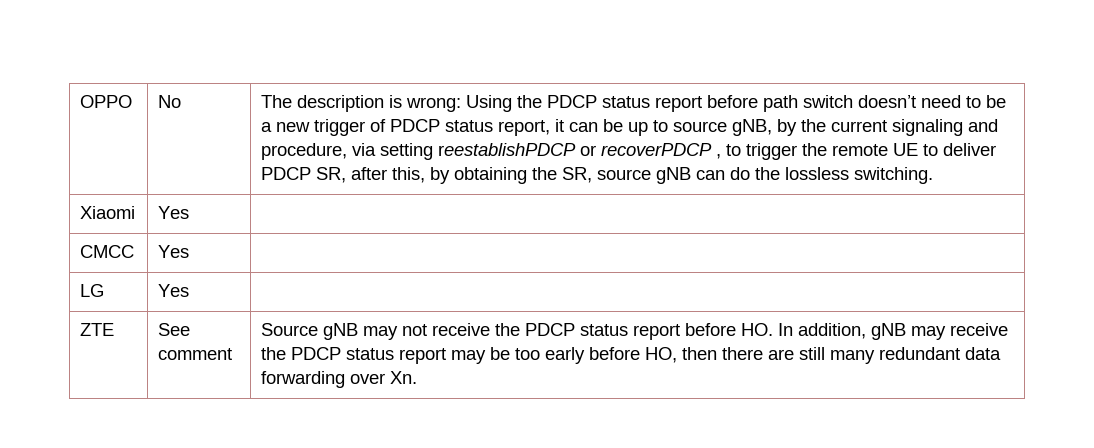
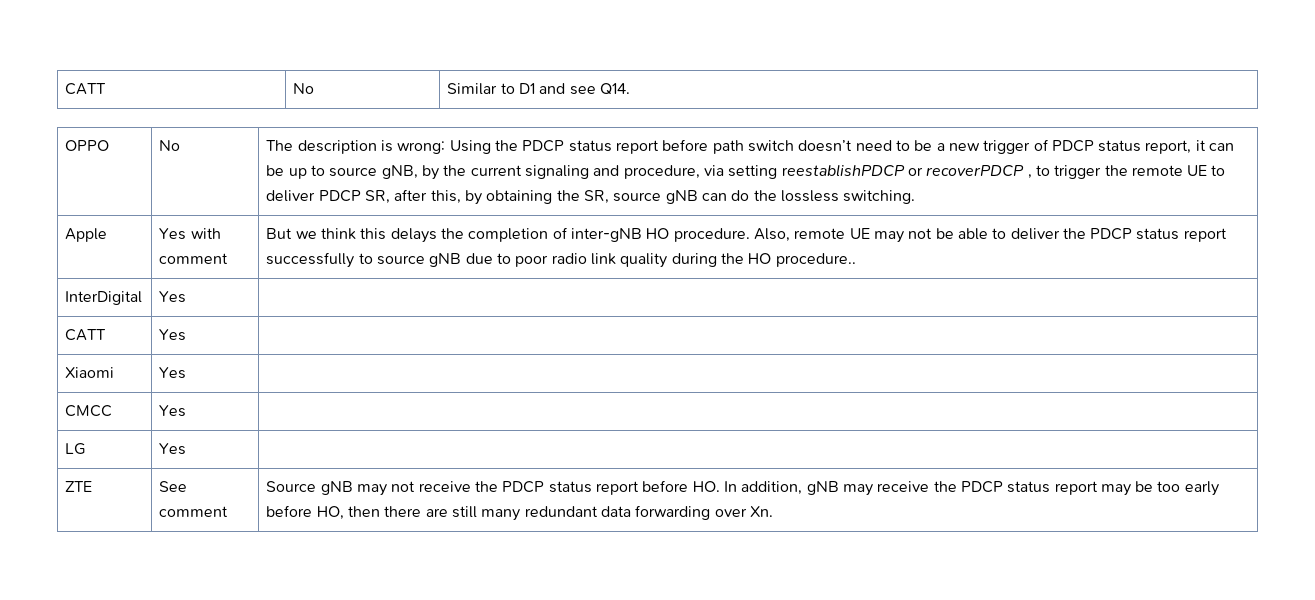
(80, 101) none -> [65,83,107,95] [293,83,315,94] [447,83,631,95] CATT | No | Similar to D1 and see Q14. //
(934, 175) none -> [65,228,108,242] [159,228,221,240] [159,253,229,264] [266,227,1227,243] [266,252,856,268] [65,291,143,305] [159,291,187,303] [65,329,107,341] [159,329,187,341] // Apple | Yes with comment | But we think this delays the completion of inter-gNB HO procedure. Also, remote UE may not be able to deliver the PDCP status report successfully to source gNB due to poor radio link quality during the HO procedure.. // InterDigital | Yes | // CATT | Yes |

